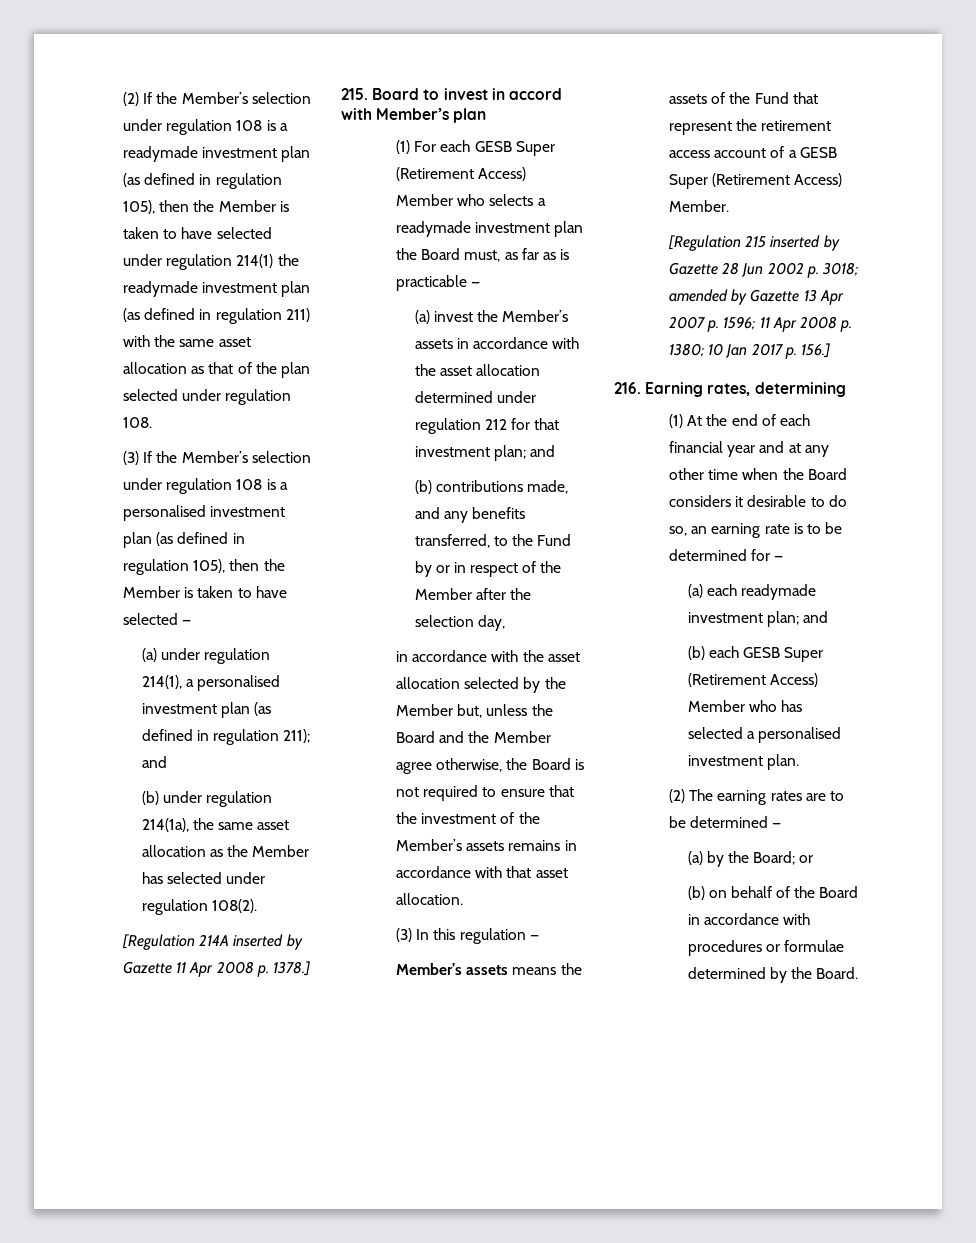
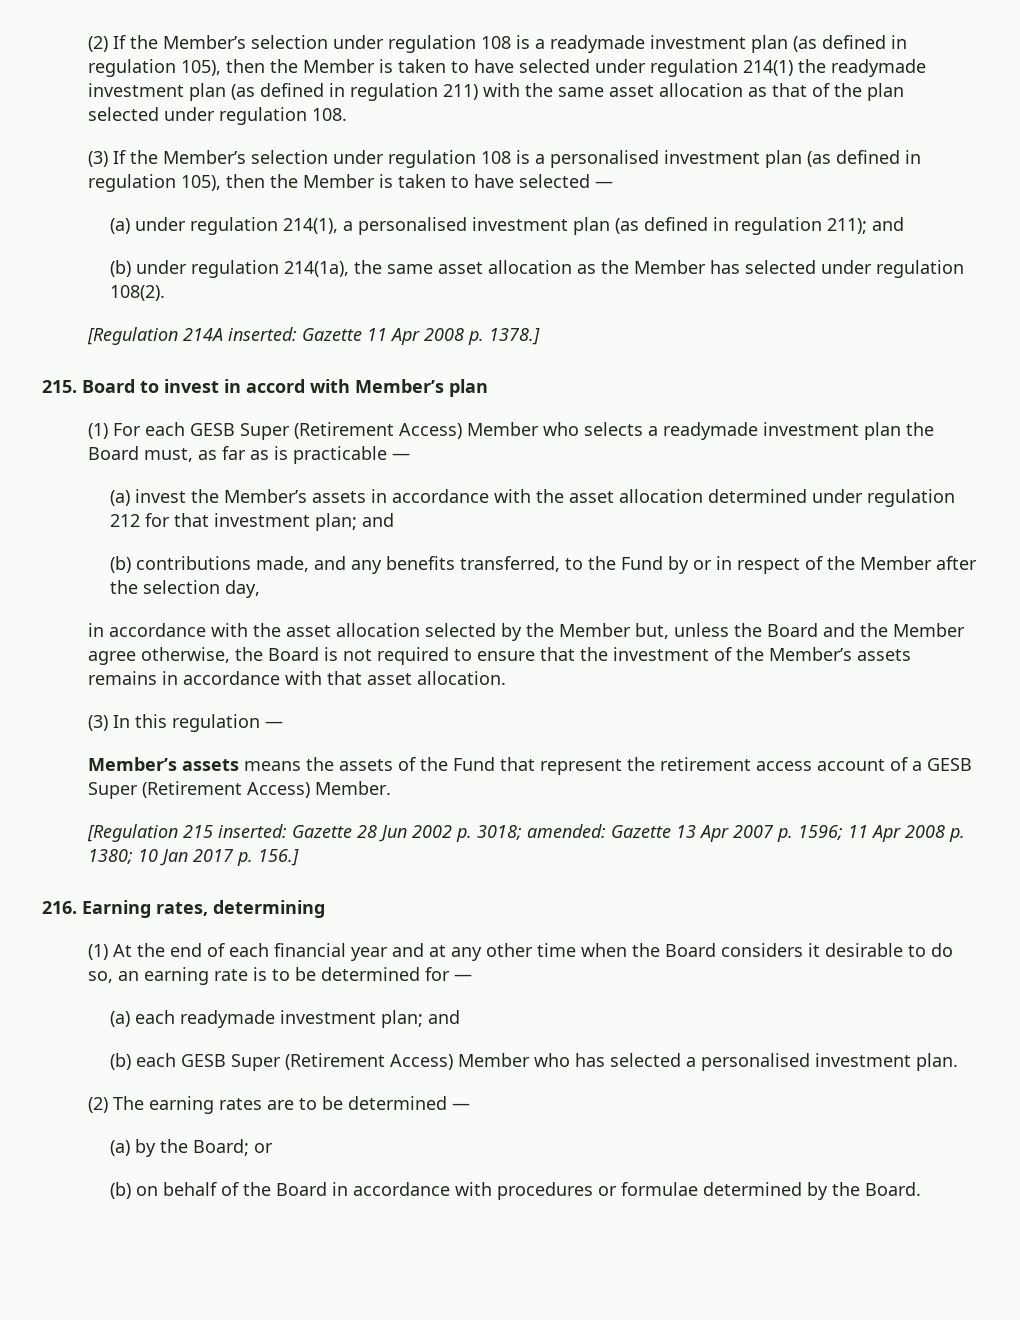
[233,934,303,950] inserted by -> [227,327,297,341] inserted:
[770,235,840,251] inserted by -> [217,824,287,838] inserted:
[669,289,748,305] amended by -> [526,824,606,838] amended:

